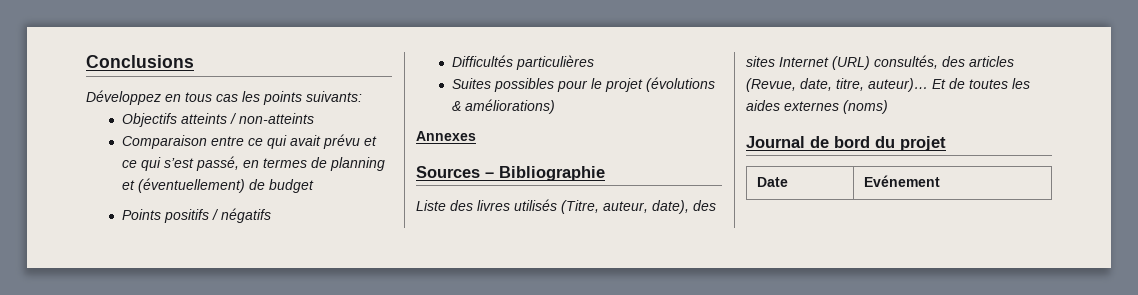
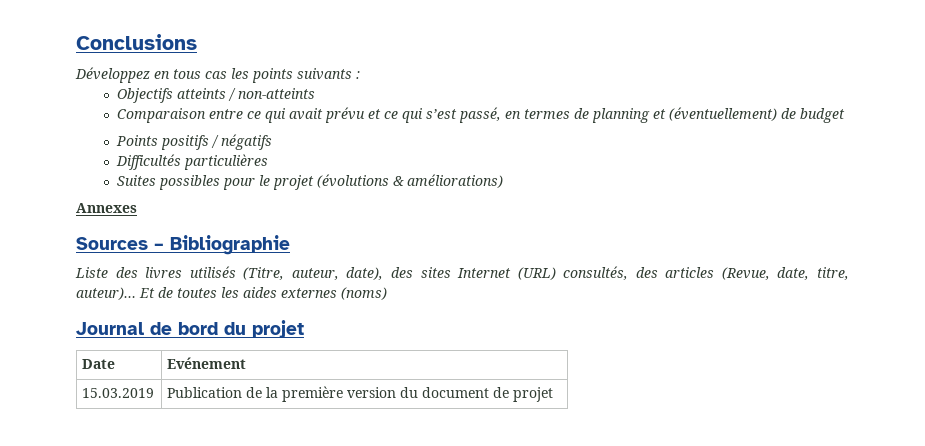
[306,91,362,102] suivants: -> [297,68,360,80] suivants :
(940, 181) none -> [82,388,155,398] [167,386,554,402] // 15.03.2019 | Publication de la première version du document de projet

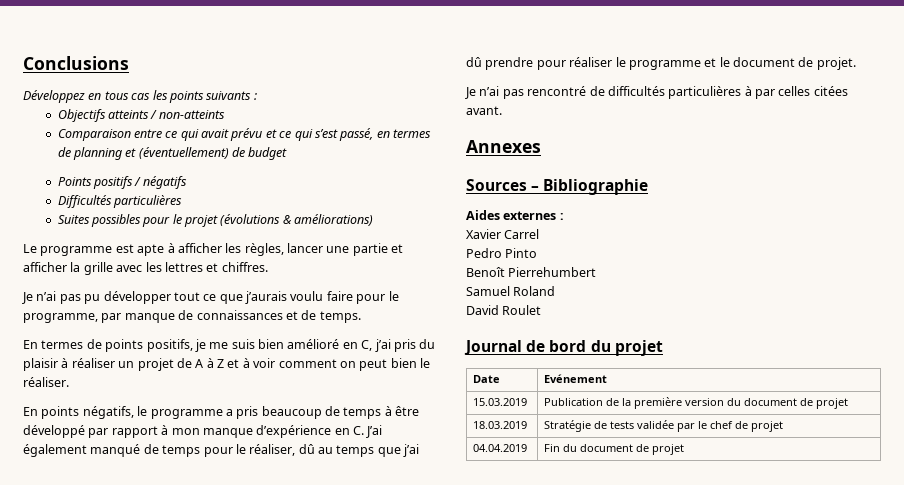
[76,203,137,213] [76,235,290,255] [75,266,849,281] [76,287,387,300] Annexes // Sources – Bibliographie // Liste des livres utilisés (Titre, auteur, date), des sites Internet (URL) consultés, des articles (Revue, date, titre, auteur)… Et de toutes les aides externes (noms) -> [23,243,404,256] [23,262,268,275] [22,291,399,304] [23,310,361,323] [23,339,436,352] [23,358,430,371] [23,377,69,387] [23,406,420,419] [23,425,383,438] [23,444,420,457] [466,57,856,70] [465,86,848,99] [466,106,502,115] [466,140,541,153] [466,179,649,195] [466,210,564,220] [466,229,540,239] [466,248,538,258] [466,267,597,277] [466,286,556,296] [466,305,542,315] Le programme est apte à afficher les règles, lancer une partie et afficher la grille avec les lettres et chiffres. // Je n’ai pas pu développer tout ce que j’aurais voulu faire pour le programme, par manque de connaissances et de temps. // En termes de points positifs, je me suis bien amélioré en C, j’ai pris du plaisir à réaliser un projet de A à Z et à voir comment on peut bien le réaliser. // En points négatifs, le programme a pris beaucoup de temps à être développé par rapport à mon manque d’expérience en C. J’ai également manqué de temps pour le réaliser, dû au temps que j’ai dû prendre pour réaliser le programme et le document de projet. // Je n’ai pas rencontré de difficultés particulières à par celles citées avant. // Annexes // Sources – Bibliographie // Aides externes : // Xavier Carrel // Pedro Pinto // Benoît Pierrehumbert // Samuel Roland // David Roulet
(554, 394) none -> [472,421,527,429] [543,420,783,432] [472,444,527,452] [543,444,684,455] // 18.03.2019 | Stratégie de tests validée par le chef de projet // 04.04.2019 | Fin du document de projet

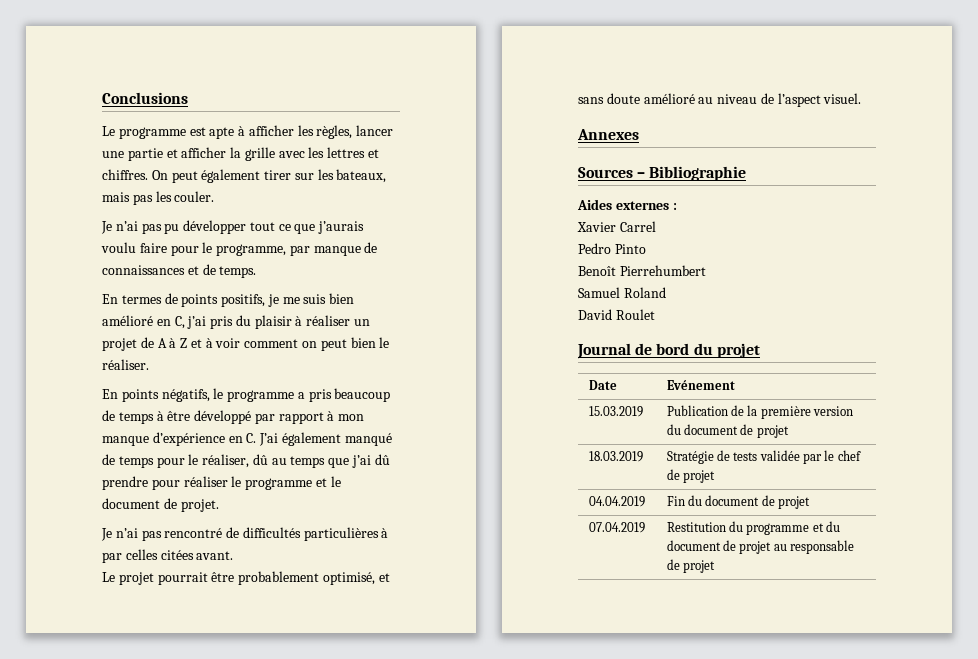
[23,90,257,103] [57,109,225,122] [57,128,432,141] [57,147,288,160] [57,176,187,189] [57,195,182,208] [57,214,374,227] // Développez en tous cas les points suivants : // Objectifs atteints / non-atteints // Comparaison entre ce qui avait prévu et ce qui s’est passé, en termes de planning et (éventuellement) de budget // Points positifs / négatifs // Difficultés particulières // Suites possibles pour le projet (évolutions & améliorations) -> (188, 98) none
(268, 267) none -> [151,169,387,183] [102,191,215,205] On peut également tirer sur les bateaux, mais pas les couler.
(502, 110) none -> [102,571,390,585] [578,93,862,107] // Le projet pourrait être probablement optimisé, et sans doute amélioré au niveau de l’aspect visuel.
(684, 449) none -> [588,522,645,533] [666,521,841,535] [666,540,855,554] [666,559,715,573] // 07.04.2019 | Restitution du programme et du document de projet au responsable de projet

